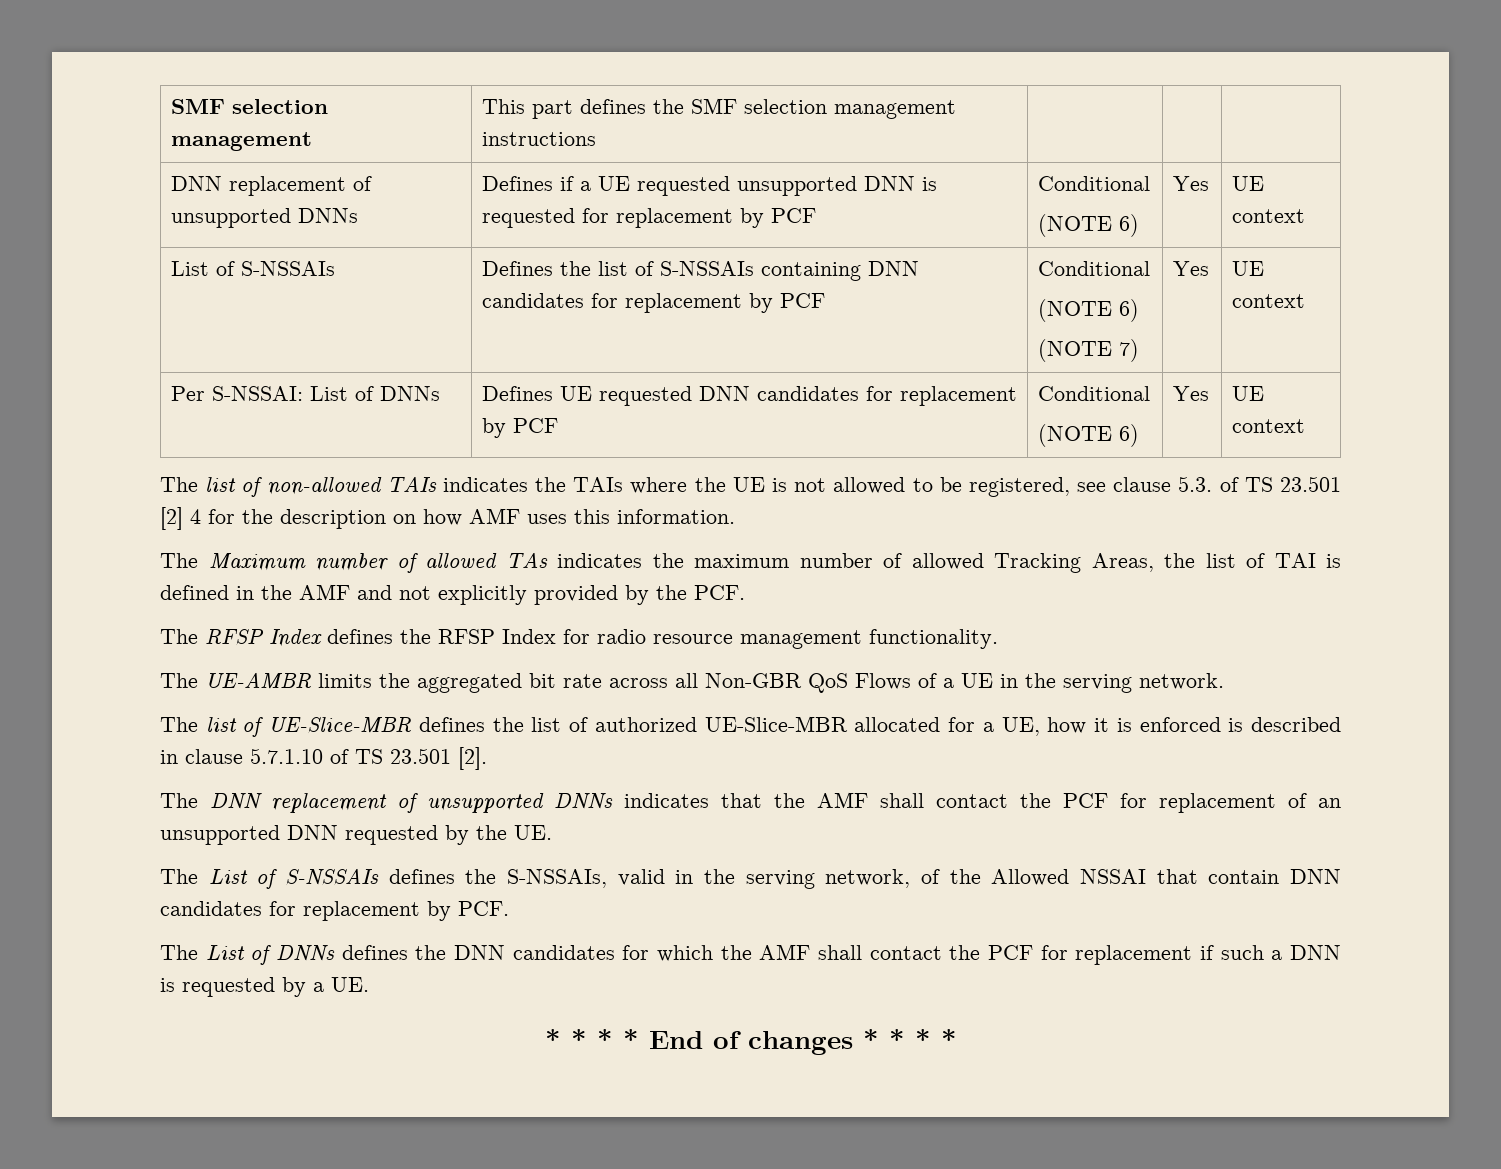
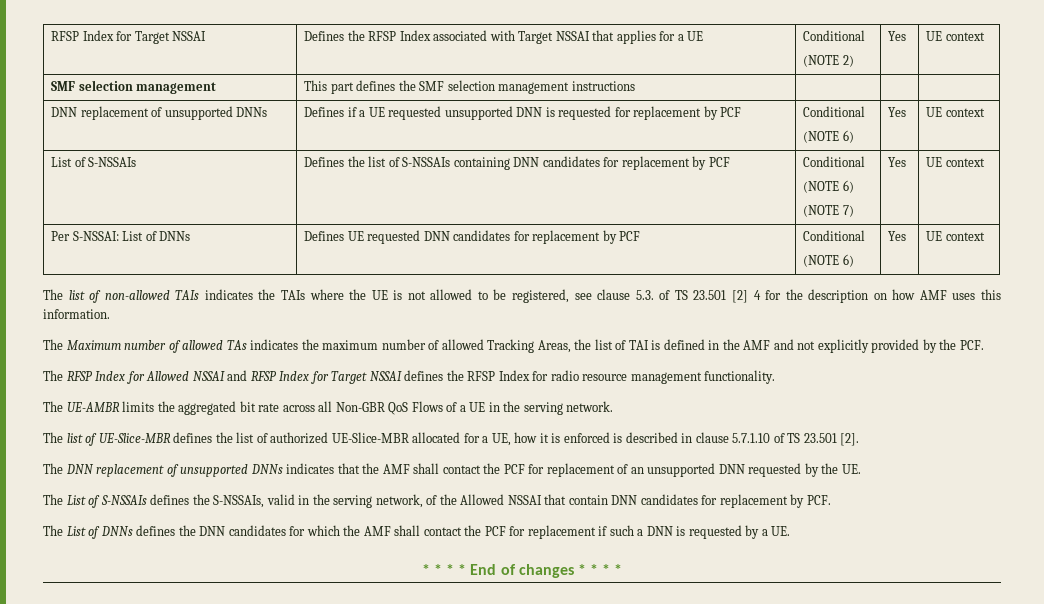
(170, 106) none -> [51,30,207,44] [304,30,704,44] [803,30,866,41] [803,55,854,67] [888,31,907,41] [926,31,985,41] RFSP Index for Target NSSAI | Defines the RFSP Index associated with Target NSSAI that applies for a UE | Conditional // (NOTE 2) | Yes | UE context //
(322, 638) none -> [126,370,402,384] for Allowed NSSAI and RFSP Index for Target NSSAI

